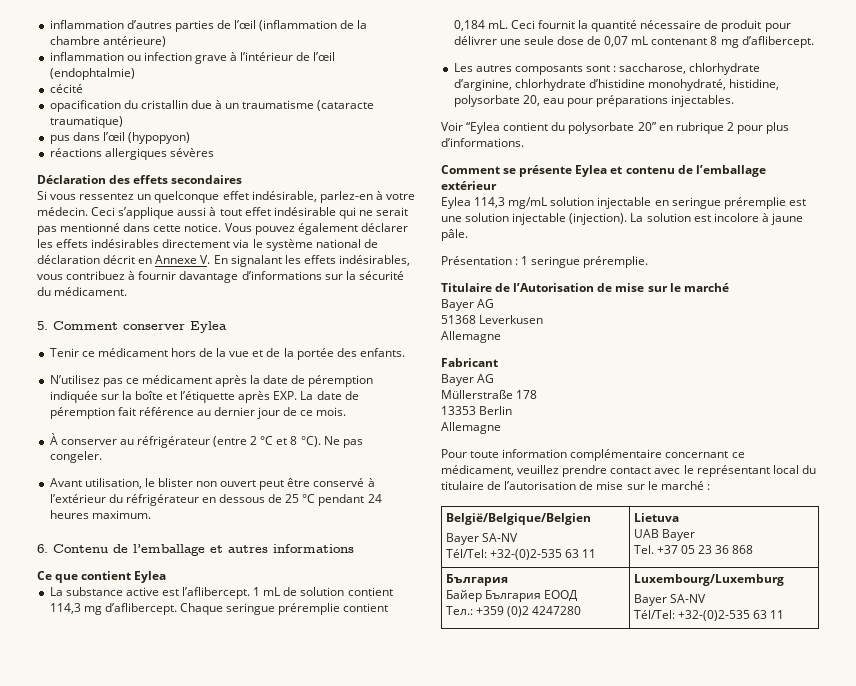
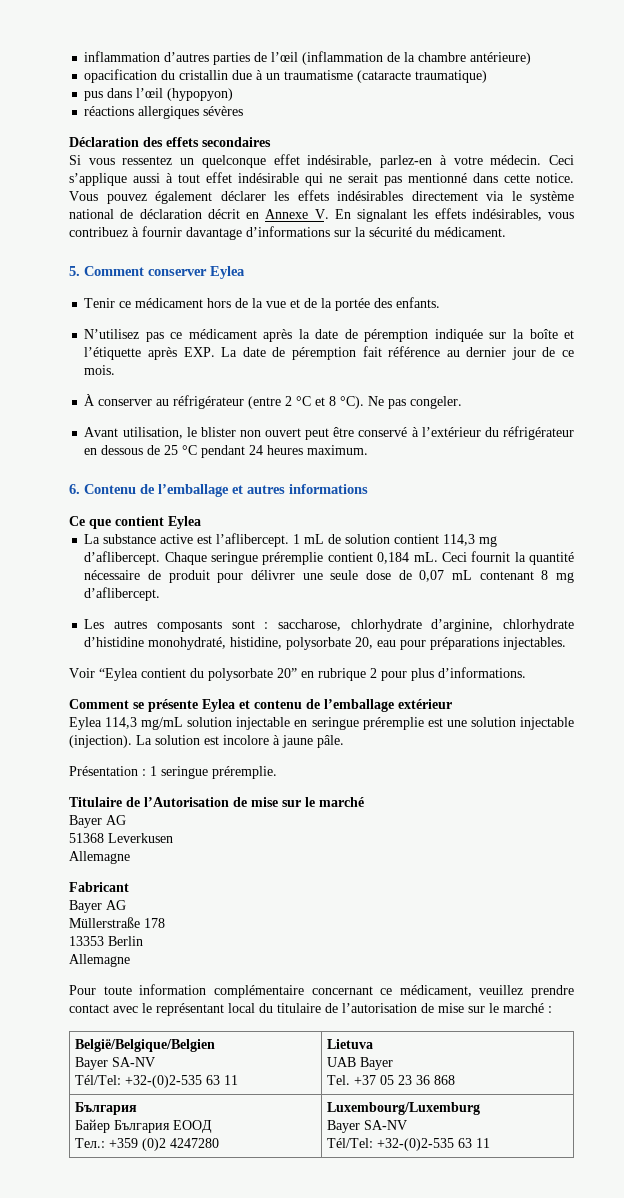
[49,52,336,64] [49,68,135,80] [49,84,83,93] // inflammation ou infection grave à l’intérieur de l’œil (endophtalmie) // cécité -> (532, 58) none

